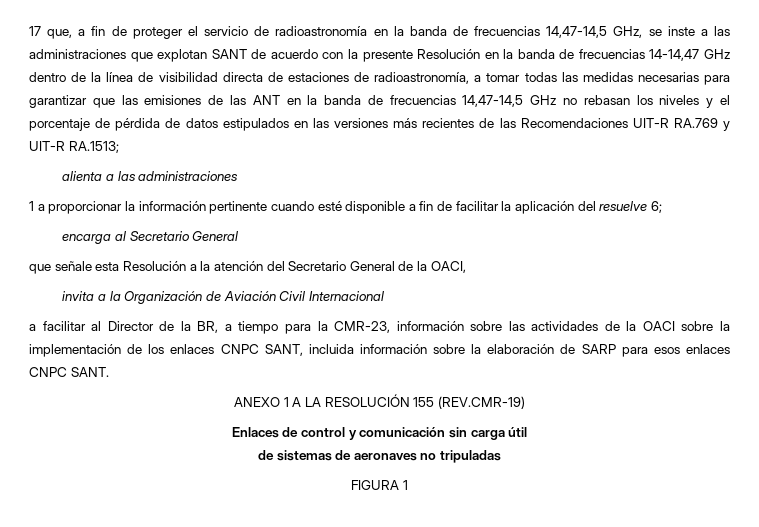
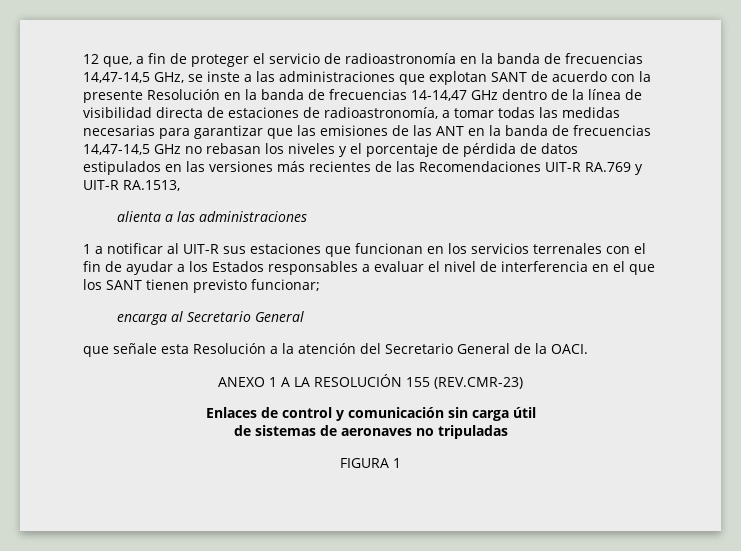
[29,26,41,36] 17 -> [83,54,99,64] 12
[68,141,119,153] RA.1513; -> [123,180,180,191] RA.1513,
[48,201,662,214] proporcionar la información pertinente cuando esté disponible a fin de facilitar la aplicación del resuelve 6; -> [107,243,646,257] [83,261,655,275] [83,279,320,293] notificar al UIT-R sus estaciones que funcionan en los servicios terrenales con el fin de ayudar a los Estados responsables a evaluar el nivel de interferencia en el que los SANT tienen previsto funcionar;
[430,261,466,273] [62,291,384,304] [29,321,730,334] [29,344,730,357] [29,367,109,377] OACI, // invita a la Organización de Aviación Civil Internacional // a facilitar al Director de la BR, a tiempo para la CMR-23, información sobre las actividades de la OACI sobre la implementación de los enlaces CNPC SANT, incluida información sobre la elaboración de SARP para esos enlaces CNPC SANT. -> [551,344,588,354] OACI.
[437,396,525,409] (REV.CMR-19) -> [434,377,523,389] (REV.CMR-23)

